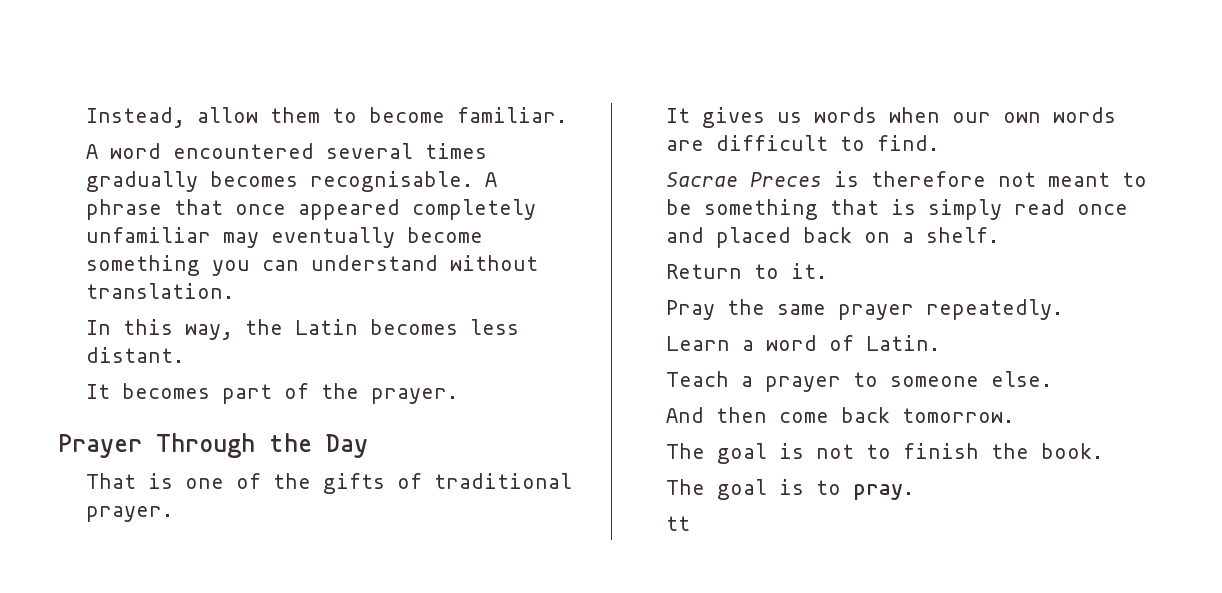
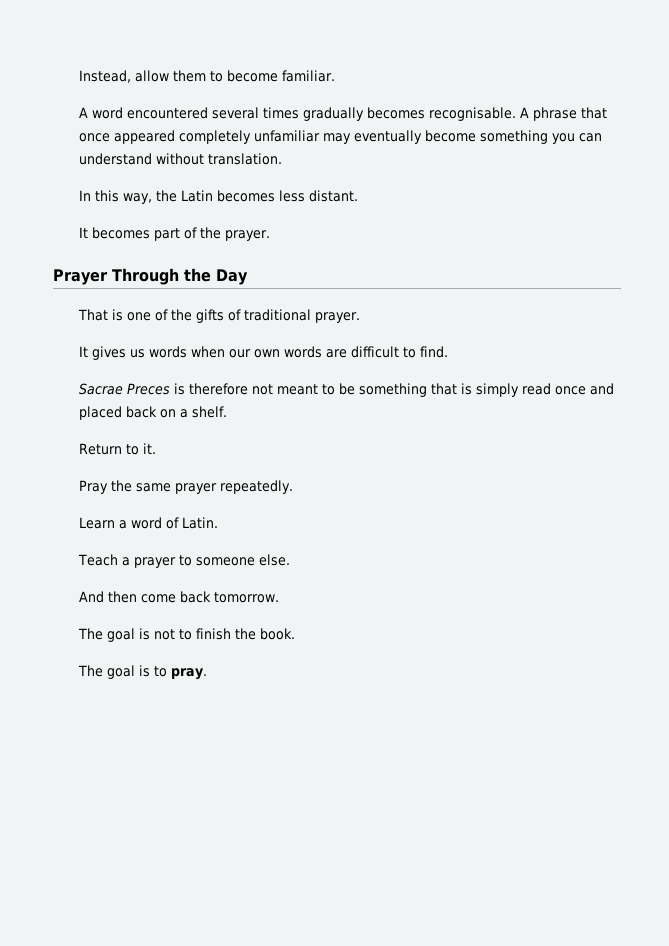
[666,516,691,531] // tt -> (207, 674) none

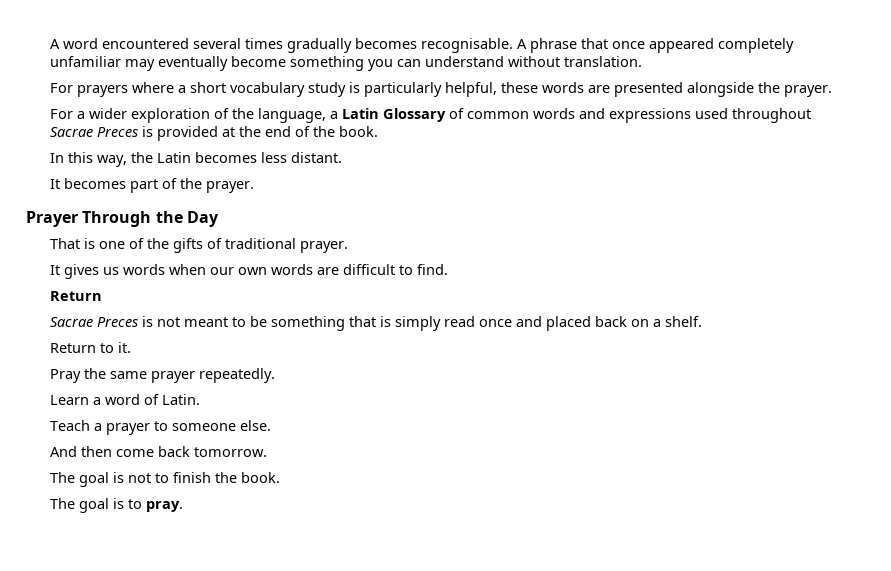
[78,70,335,83] Instead, allow them to become familiar. // -> (49, 44) none
(282, 159) none -> [49,82,832,97] [49,108,811,123] [49,126,378,141] // For prayers where a short vocabulary study is particularly helpful, these words are presented alongside the prayer. // For a wider exploration of the language, a Latin Glossary of common words and expressions used throughout Sacrae Preces is provided at the end of the book.
[78,383,248,395] // Sacrae Preces is therefore -> [49,291,102,301] [49,316,153,327] // Return // Sacrae Preces is

